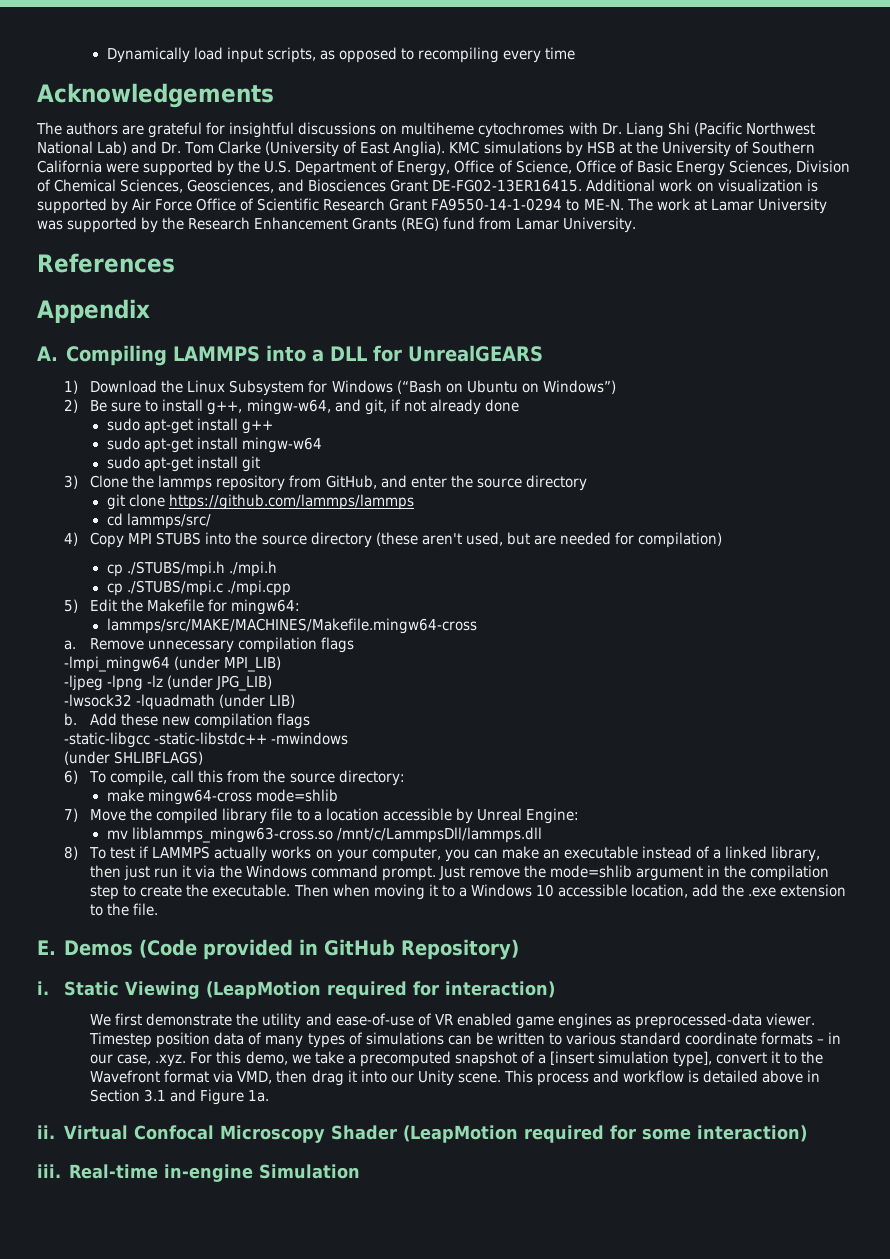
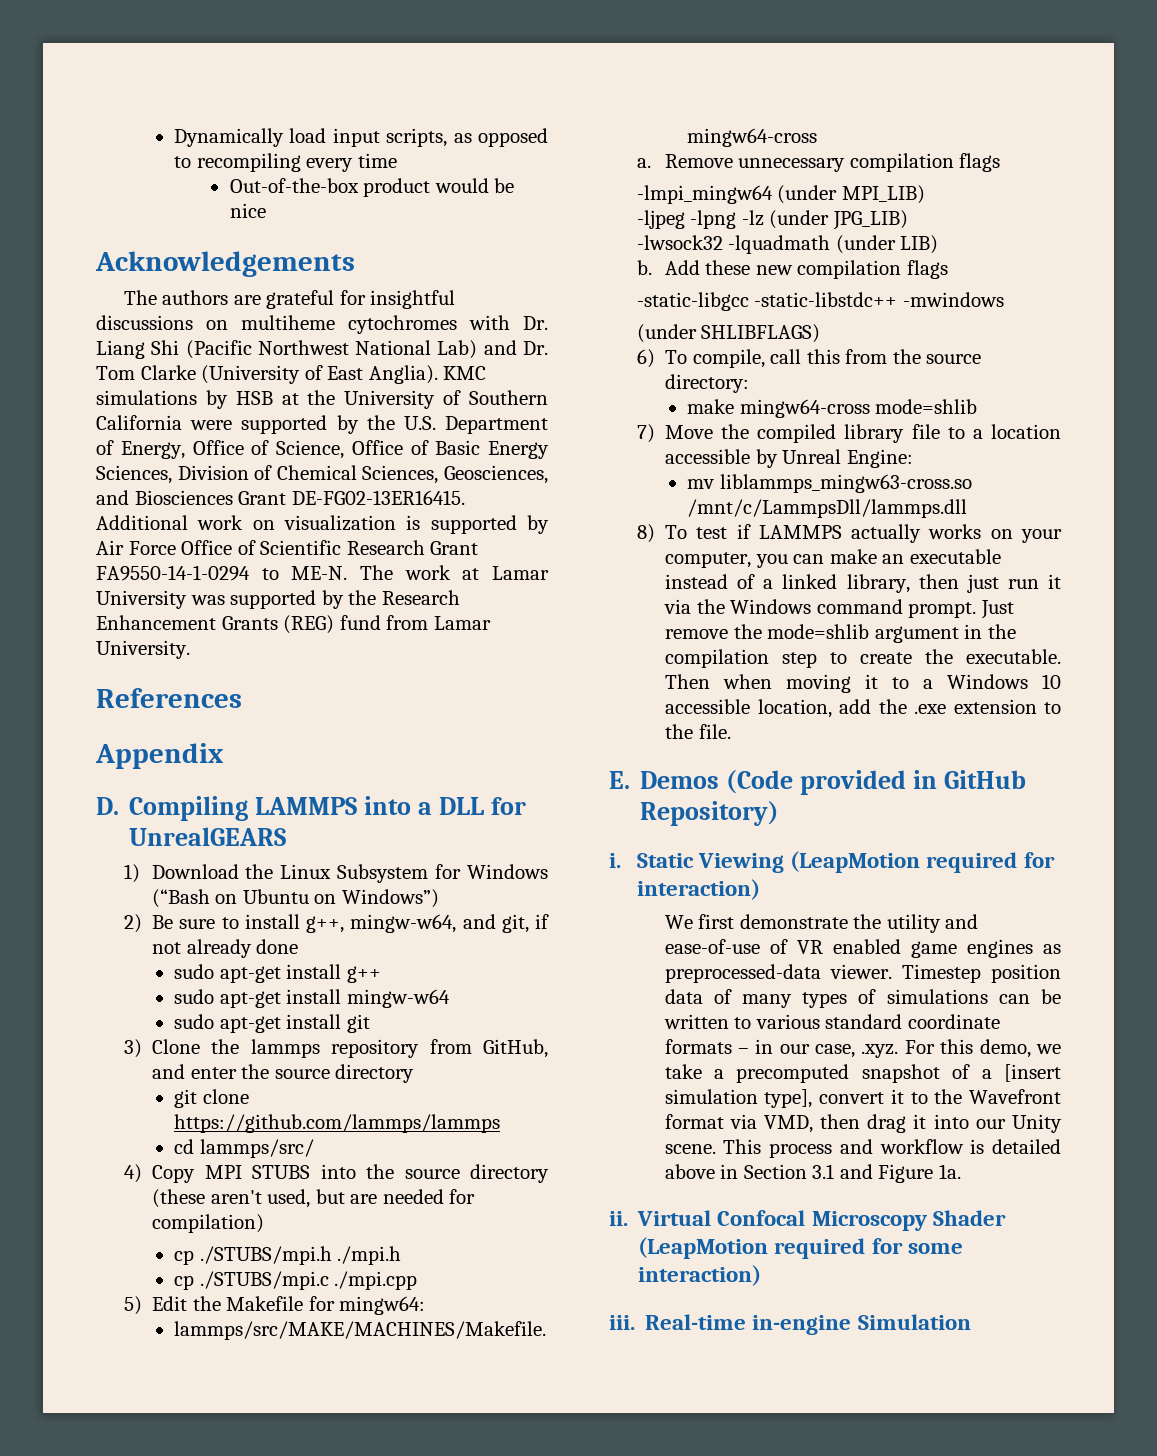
(576, 53) none -> [229,178,515,197] [229,203,266,218] // Out-of-the-box product would be nice
[37,346,58,361] A. -> [96,797,119,815] D.

